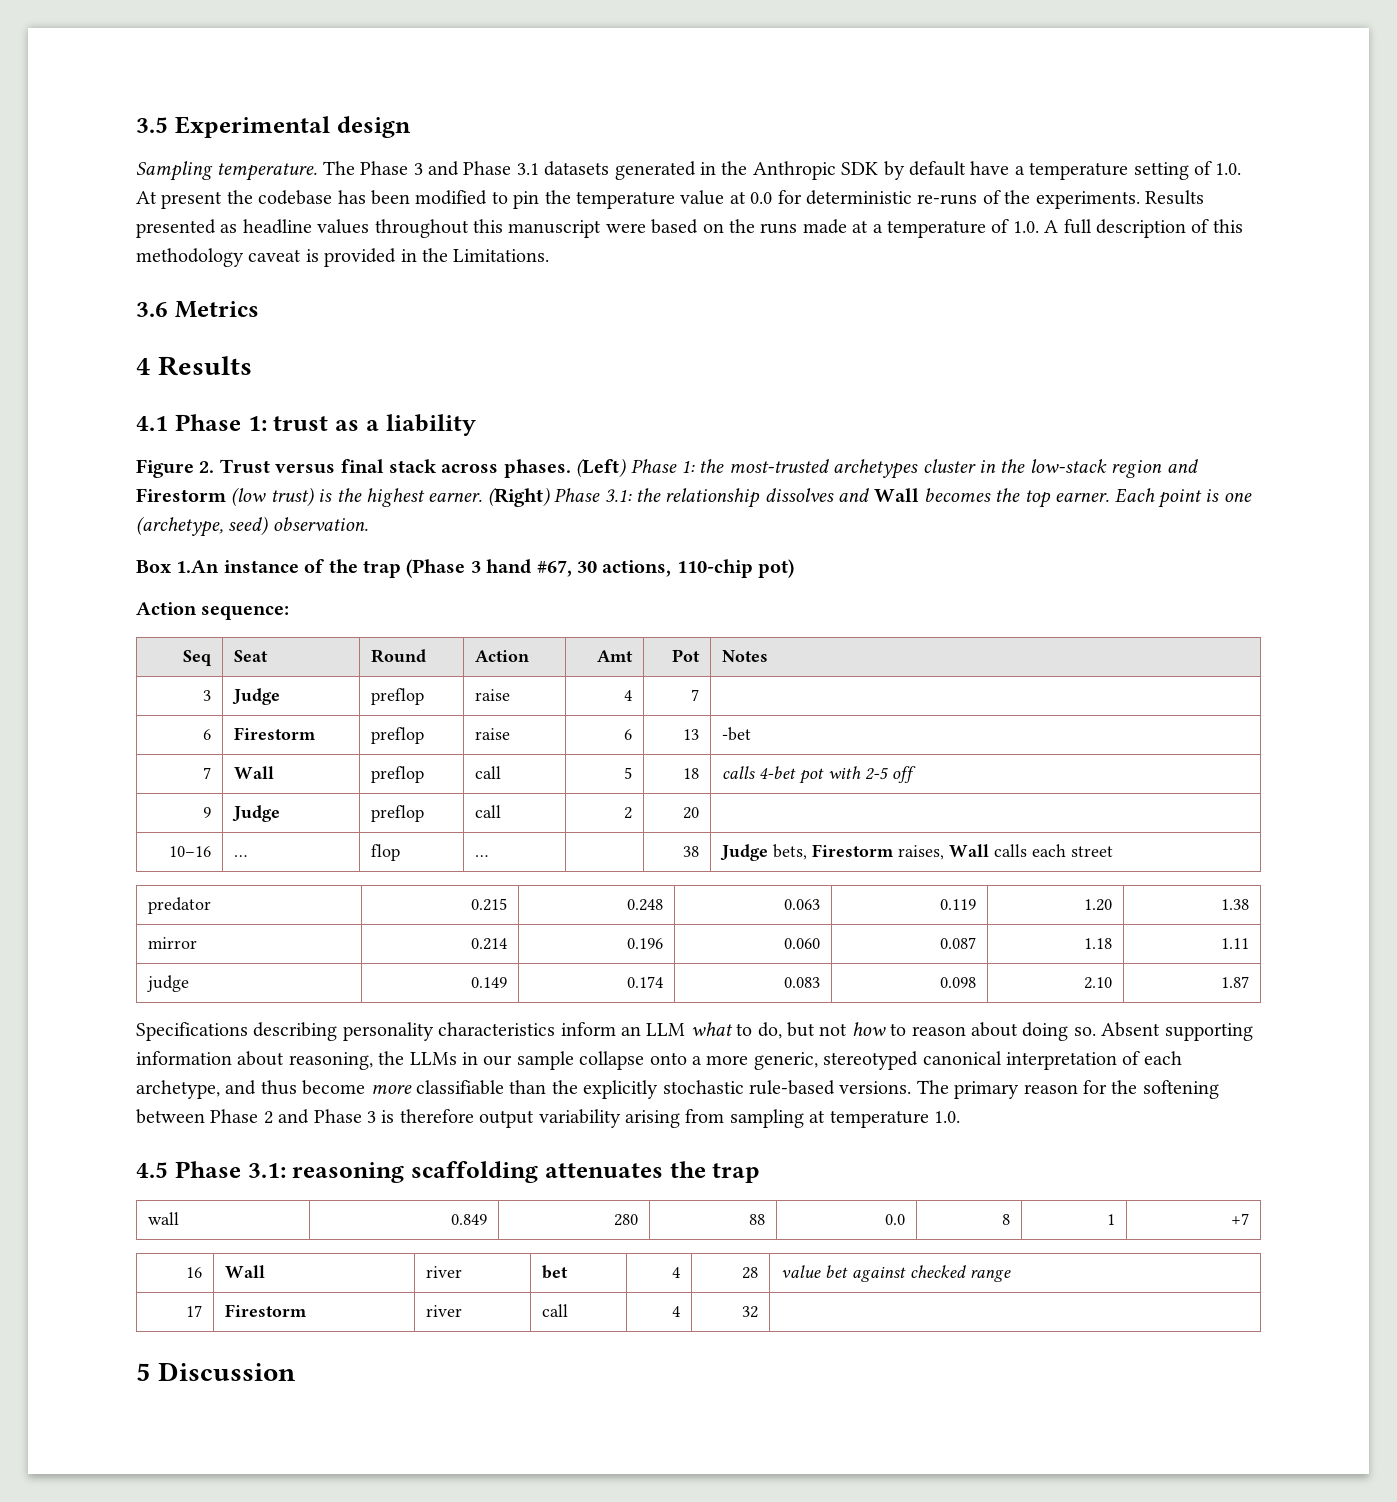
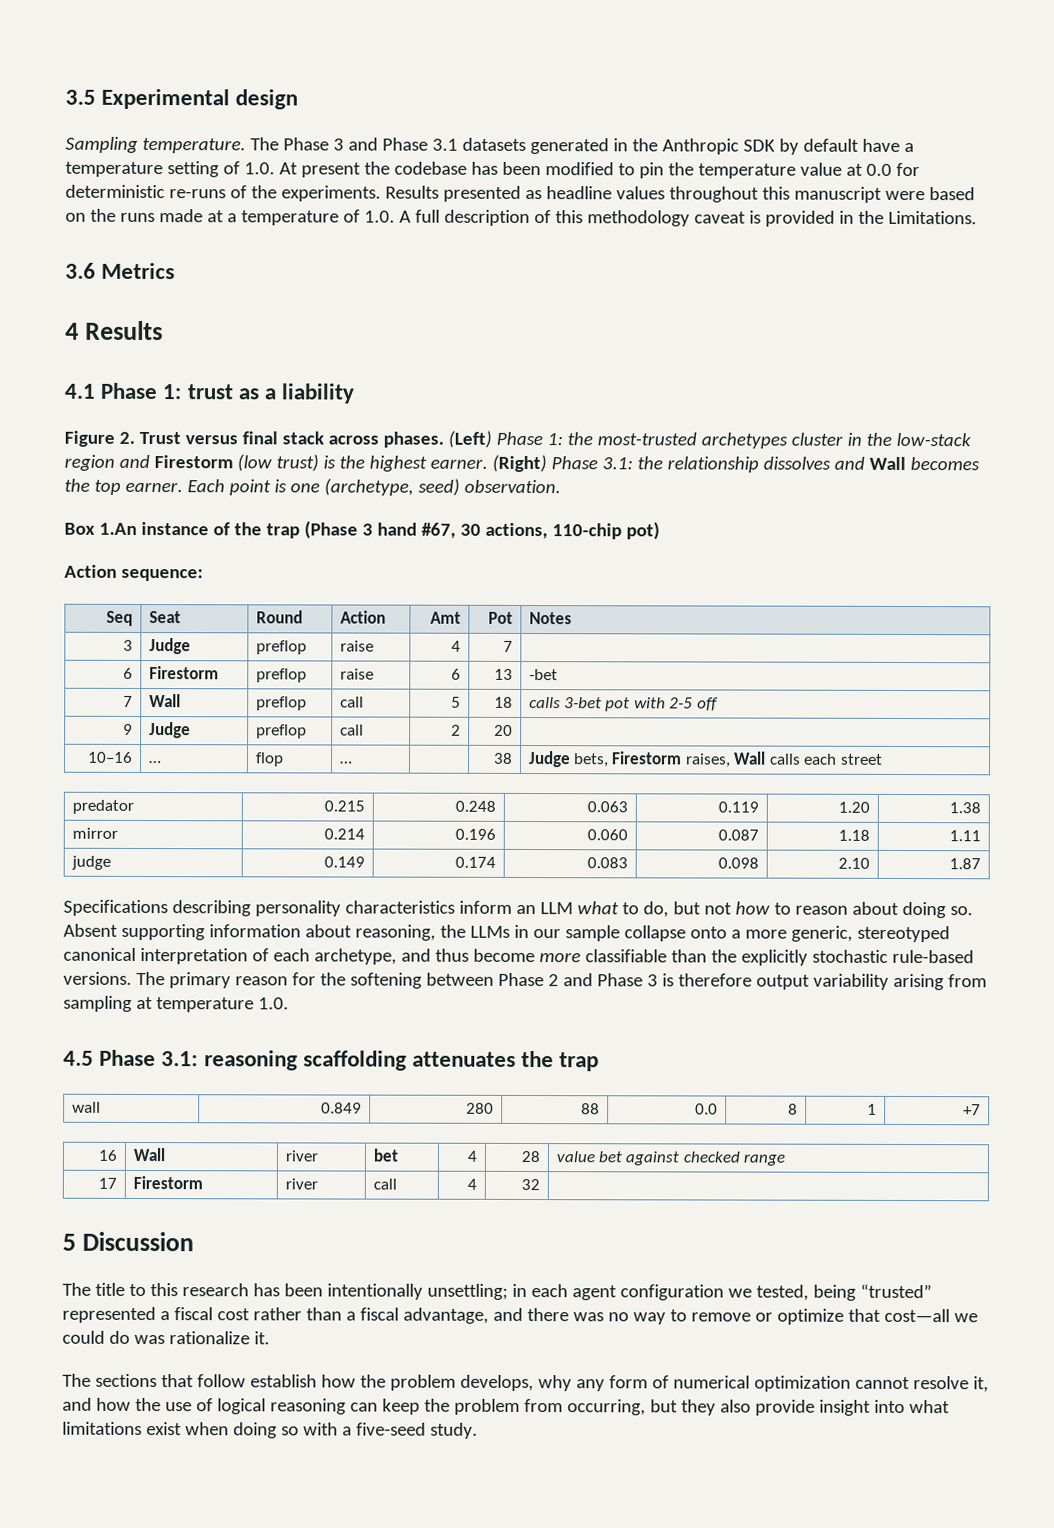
[759,766,797,779] 4-bet -> [564,697,603,709] 3-bet
(296, 1371) none -> [62,1282,932,1301] [62,1306,978,1325] [62,1330,270,1345] [62,1373,989,1393] [62,1397,950,1416] [62,1421,478,1439] // The title to this research has been intentionally unsettling; in each agent configuration we tested, being “trusted” represented a fiscal cost rather than a fiscal advantage, and there was no way to remove or optimize that cost—all we could do was rationalize it. // The sections that follow establish how the problem develops, why any form of numerical optimization cannot resolve it, and how the use of logical reasoning can keep the problem from occurring, but they also provide insight into what limitations exist when doing so with a five-seed study.

